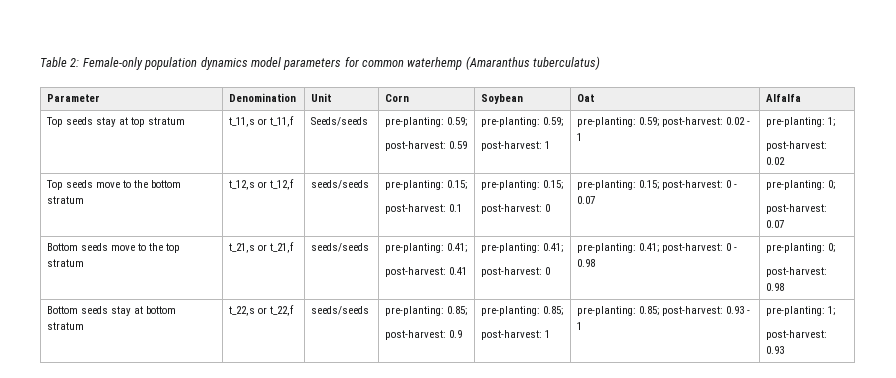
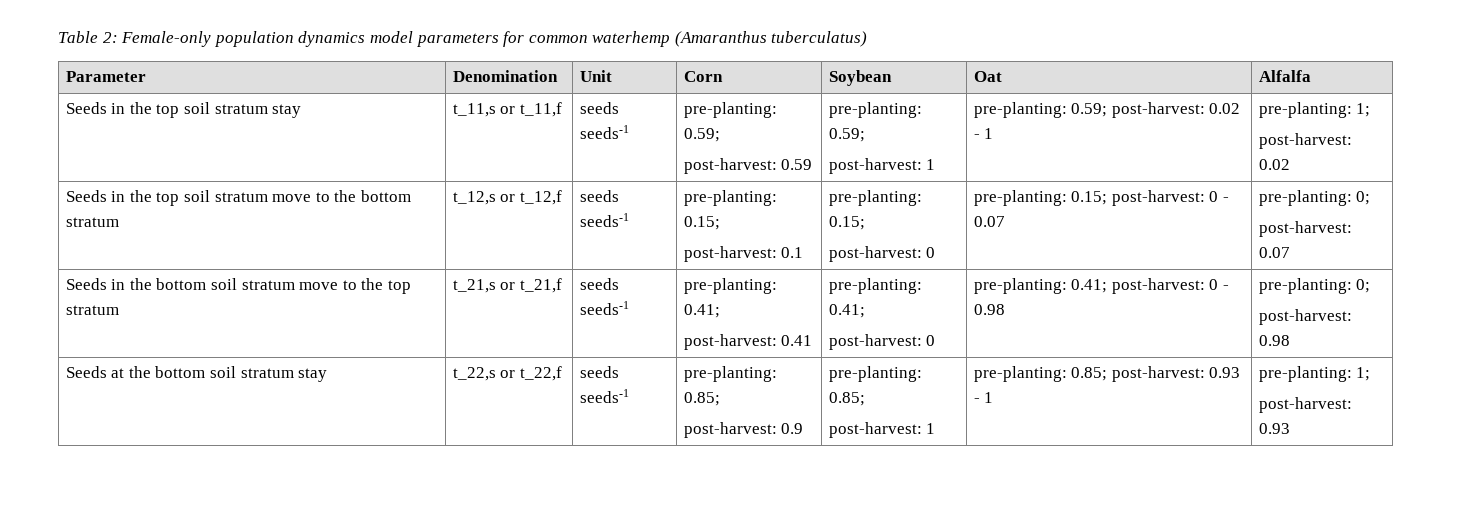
[46,117,186,127] Top seeds stay at top stratum -> [65,102,302,118] Seeds in the top soil stratum stay
[311,117,369,126] Seeds/seeds -> [579,102,619,114] [579,125,629,139] seeds seeds-1
[46,180,94,190] Top seeds -> [65,190,268,206] Seeds in the top soil stratum
[311,180,370,189] seeds/seeds -> [579,190,619,202] [579,213,629,227] seeds seeds-1
[47,243,109,251] Bottom seeds -> [65,278,295,290] Seeds in the bottom soil stratum
[311,243,370,252] seeds/seeds -> [579,278,619,290] [579,301,629,315] seeds seeds-1
[47,306,177,316] [47,322,85,330] Bottom seeds stay at bottom stratum -> [65,366,328,382] Seeds at the bottom soil stratum stay
[311,306,370,315] seeds/seeds -> [579,366,619,378] [579,389,629,403] seeds seeds-1

